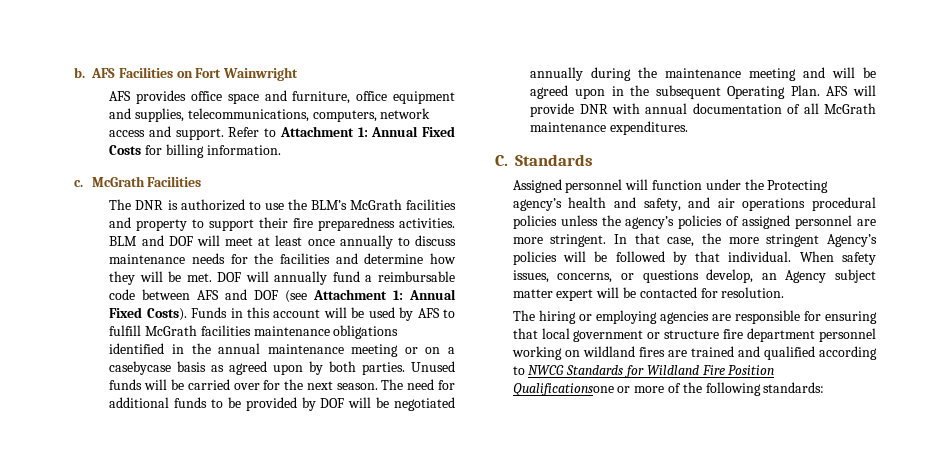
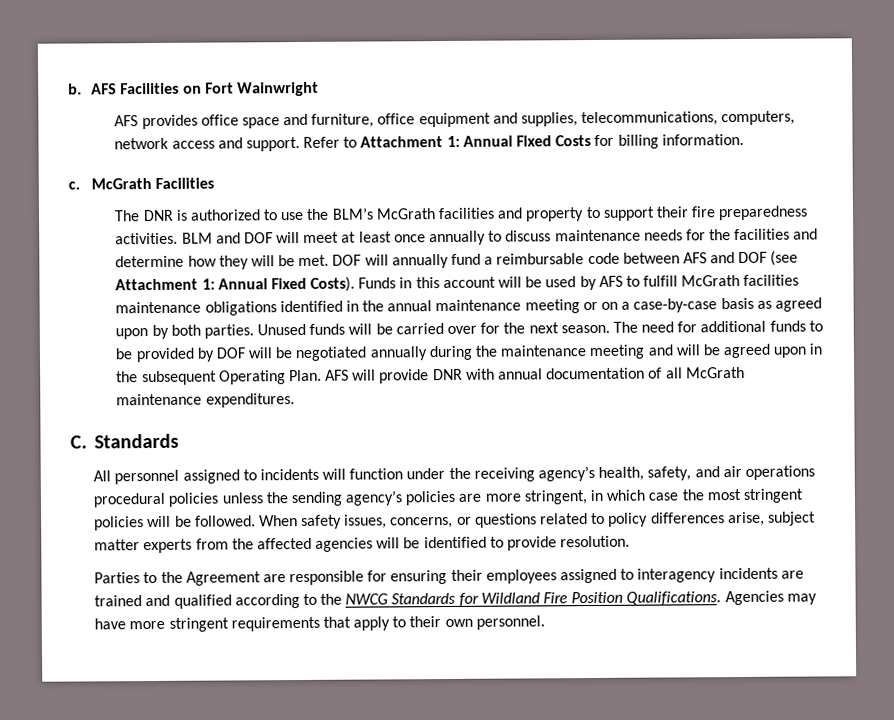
[109,361,172,375] casebycase -> [633,298,718,313] case-by-case
[512,179,829,193] [512,197,636,211] Assigned personnel will function under the Protecting agency’s health and -> [93,465,645,485] All personnel assigned to incidents will function under the receiving agency’s health,
(621, 220) none -> [290,491,342,507] sending
[726,215,876,229] [512,233,877,247] [512,251,792,265] of assigned personnel are more stringent. In that case, the more stringent Agency’s policies will be followed by that individual. -> [458,488,803,505] [94,515,256,531] are more stringent, in which case the most stringent policies will be followed.
[706,269,876,283] [512,287,785,301] [512,310,877,324] [512,328,876,342] [511,346,665,360] develop, an Agency subject matter expert will be contacted for resolution. // The hiring or employing agencies are responsible for ensuring that local government or structure fire department personnel working on wildland fires -> [540,511,816,527] [94,535,631,554] [94,567,778,586] related to policy differences arise, subject matter experts from the affected agencies will be identified to provide resolution. // Parties to the Agreement are responsible for ensuring their employees assigned to interagency incidents
(525, 370) none -> [320,593,343,605] the
[512,382,825,396] Qualificationsone or more of the following standards: -> [626,590,817,606] [94,615,545,632] Qualifications. Agencies may have more stringent requirements that apply to their own personnel.

